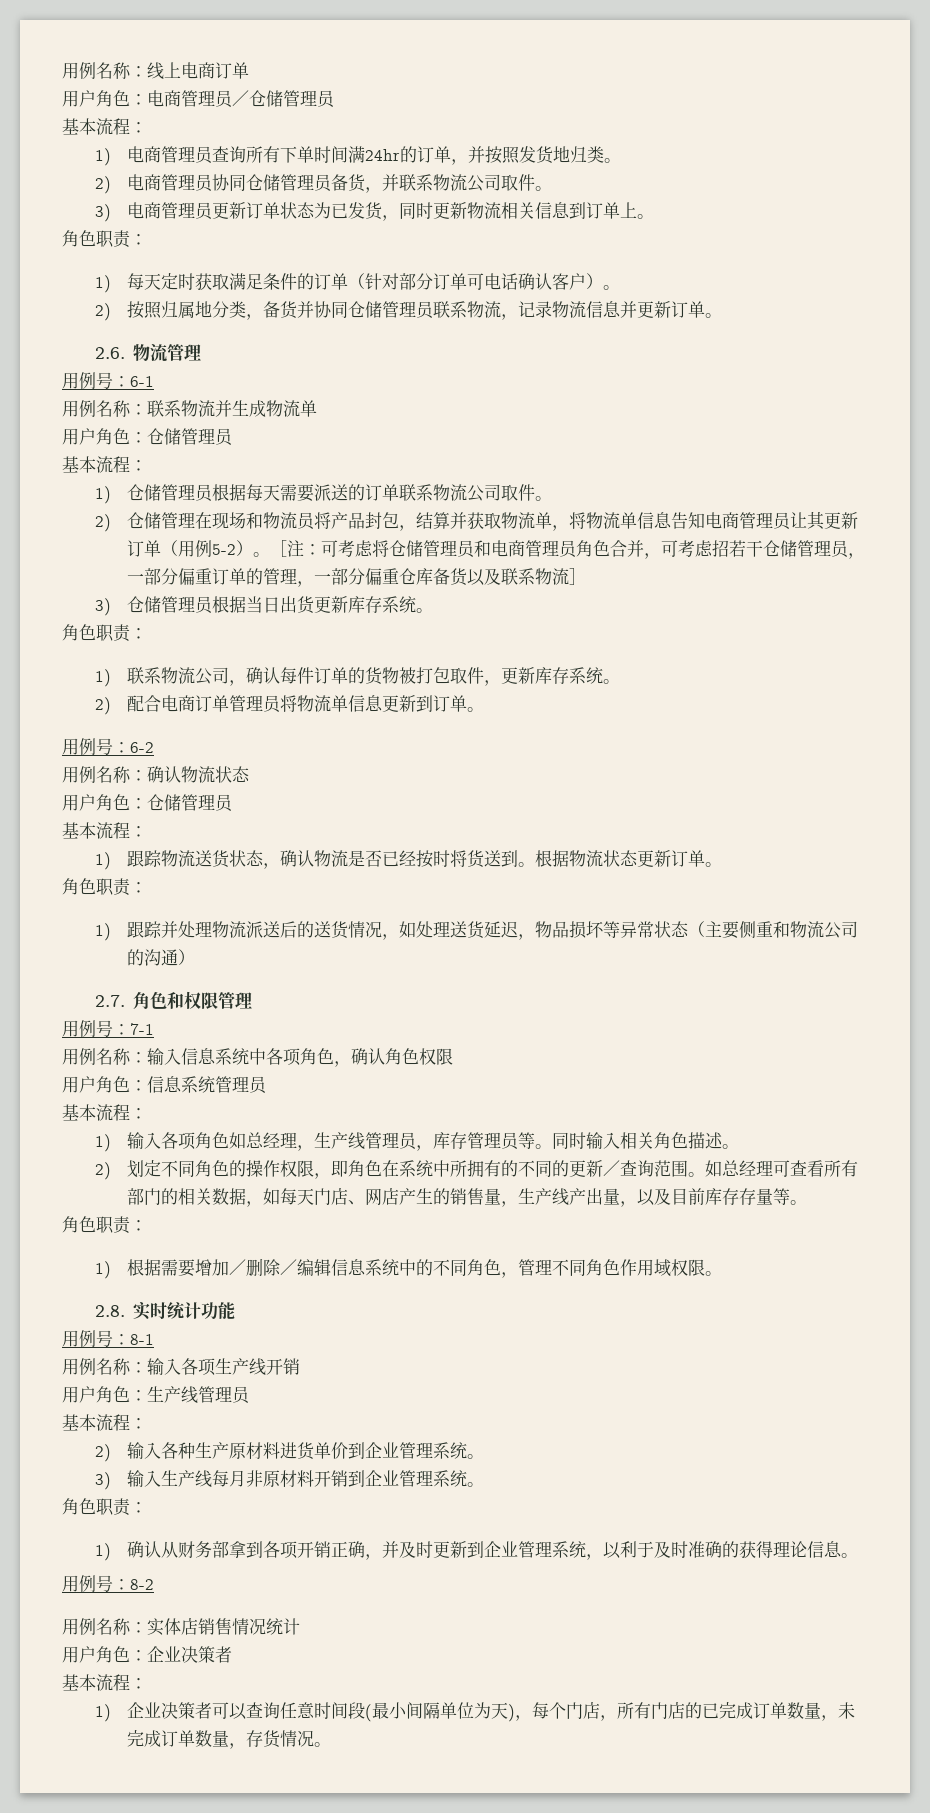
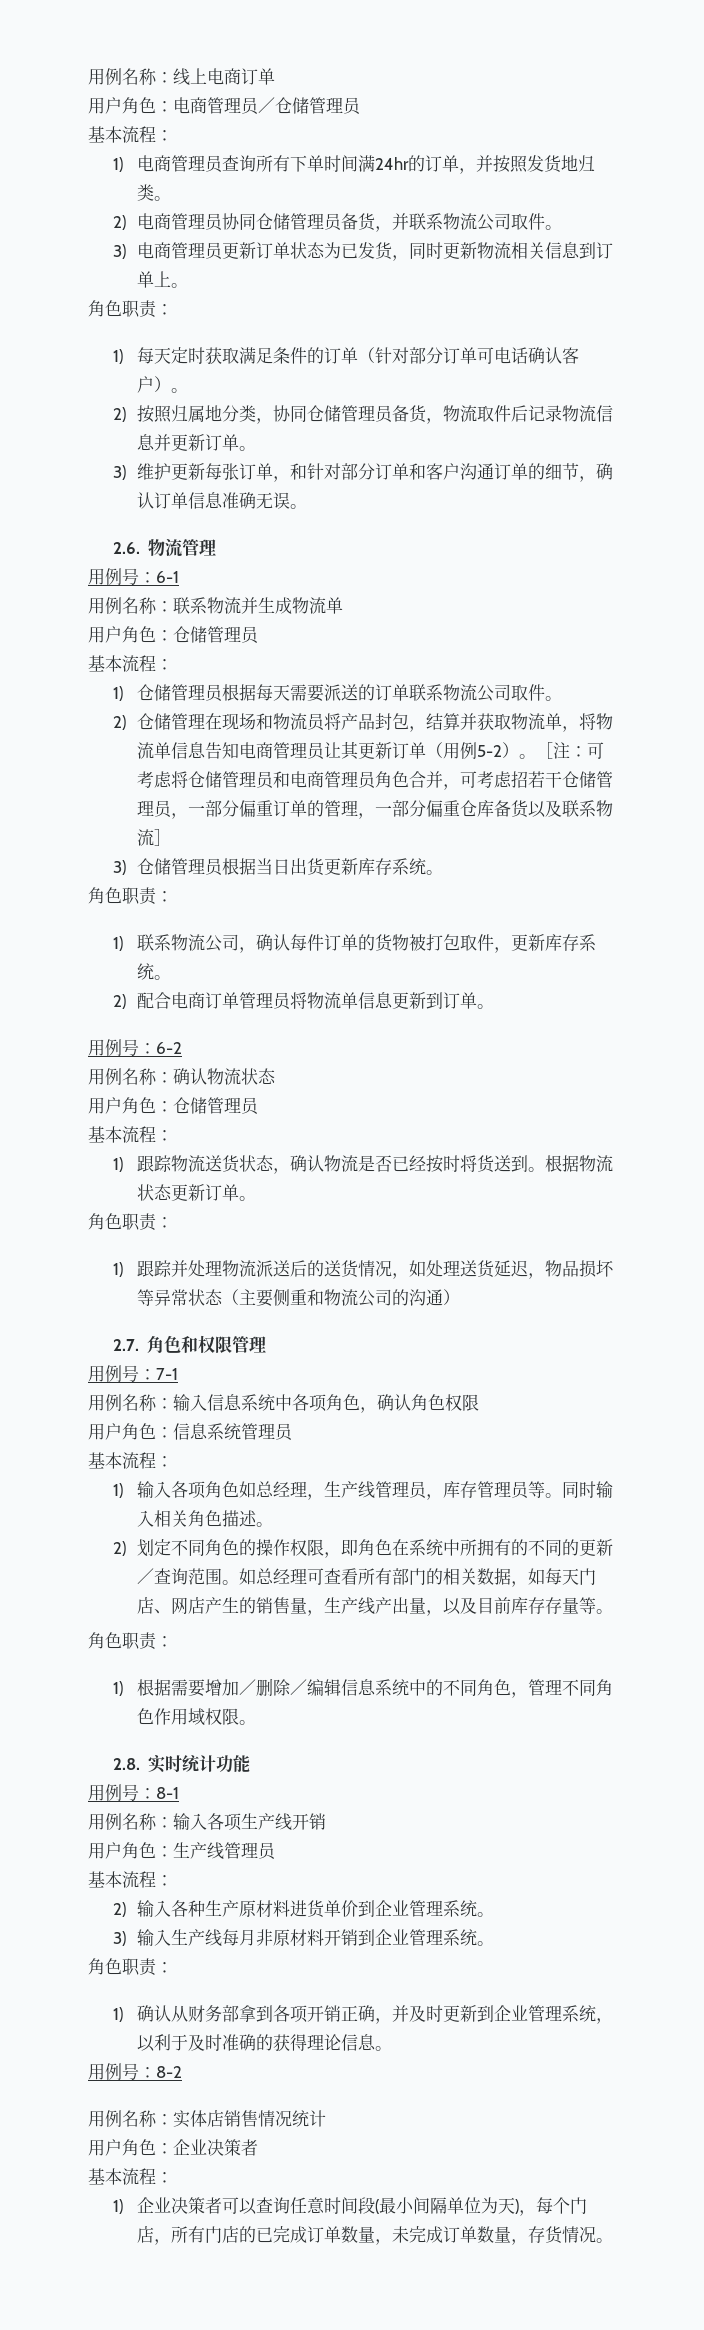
[263,301,519,320] 备货并协同仓储管理员联系物流， -> [273,405,529,424] 协同仓储管理员备货，物流取件后
(723, 315) none -> [112,463,614,482] [137,492,308,509] // 3)维护更新每张订单，和针对部分订单和客户沟通订单的细节，确认订单信息准确无误。

